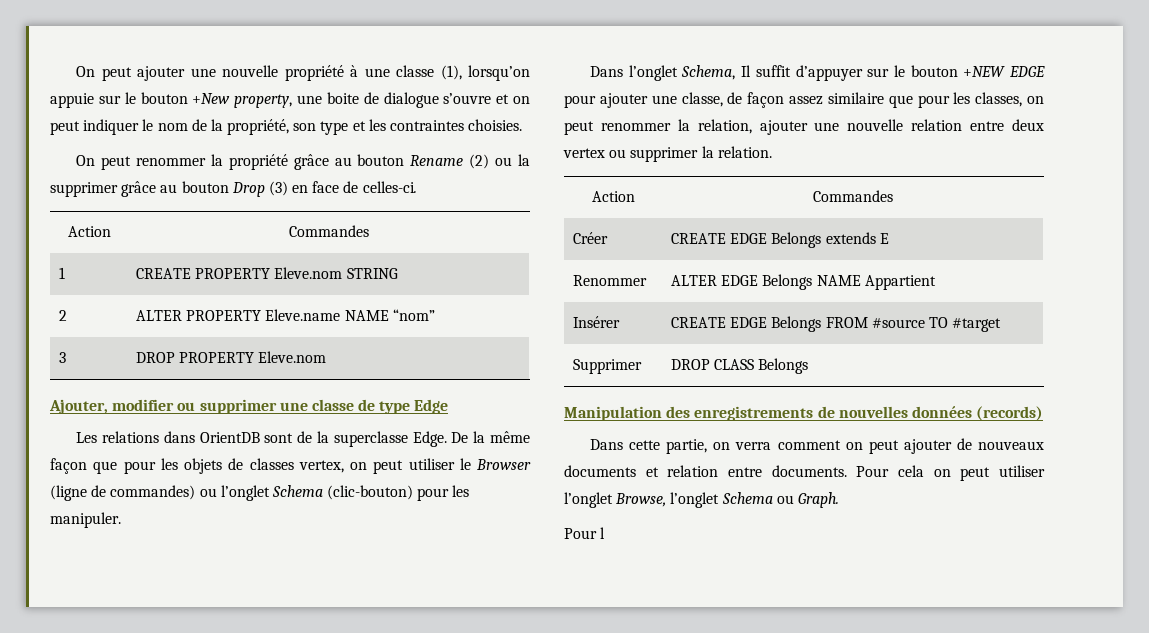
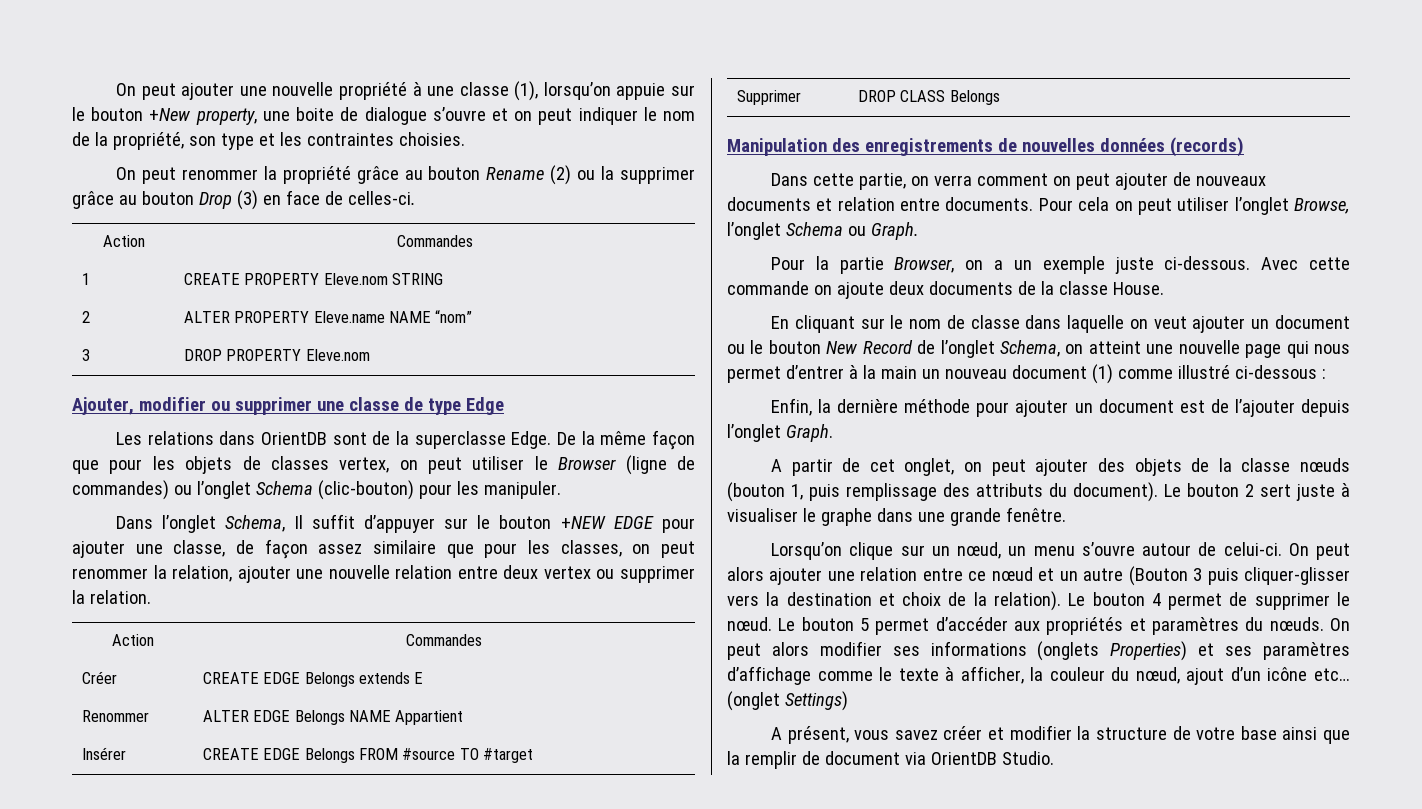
[600,527,606,539] l -> [815,256,1350,274] [727,281,1164,299] [770,315,1351,333] [727,340,1350,358] [727,364,1326,384] [770,398,1350,417] [727,424,833,442] [770,458,1350,476] [727,482,1350,502] [727,507,1066,526] [770,542,1350,560] [727,566,1350,586] [727,591,1350,611] [727,617,1350,635] [727,641,1350,661] [727,666,1350,685] [727,691,848,711] [770,725,1350,744] [727,751,1054,769] la partie Browser, on a un exemple juste ci-dessous. Avec cette commande on ajoute deux documents de la classe House. // En cliquant sur le nom de classe dans laquelle on veut ajouter un document ou le bouton New Record de l’onglet Schema, on atteint une nouvelle page qui nous permet d’entrer à la main un nouveau document (1) comme illustré ci-dessous : // Enfin, la dernière méthode pour ajouter un document est de l’ajouter depuis l’onglet Graph. // A partir de cet onglet, on peut ajouter des objets de la classe nœuds (bouton 1, puis remplissage des attributs du document). Le bouton 2 sert juste à visualiser le graphe dans une grande fenêtre. // Lorsqu’on clique sur un nœud, un menu s’ouvre autour de celui-ci. On peut alors ajouter une relation entre ce nœud et un autre (Bouton 3 puis cliquer-glisser vers la destination et choix de la relation). Le bouton 4 permet de supprimer le nœud. Le bouton 5 permet d’accéder aux propriétés et paramètres du nœuds. On peut alors modifier ses informations (onglets Properties) et ses paramètres d’affichage comme le texte à afficher, la couleur du nœud, ajout d’un icône etc… (onglet Settings) // A présent, vous savez créer et modifier la structure de votre base ainsi que la remplir de document via OrientDB Studio.

